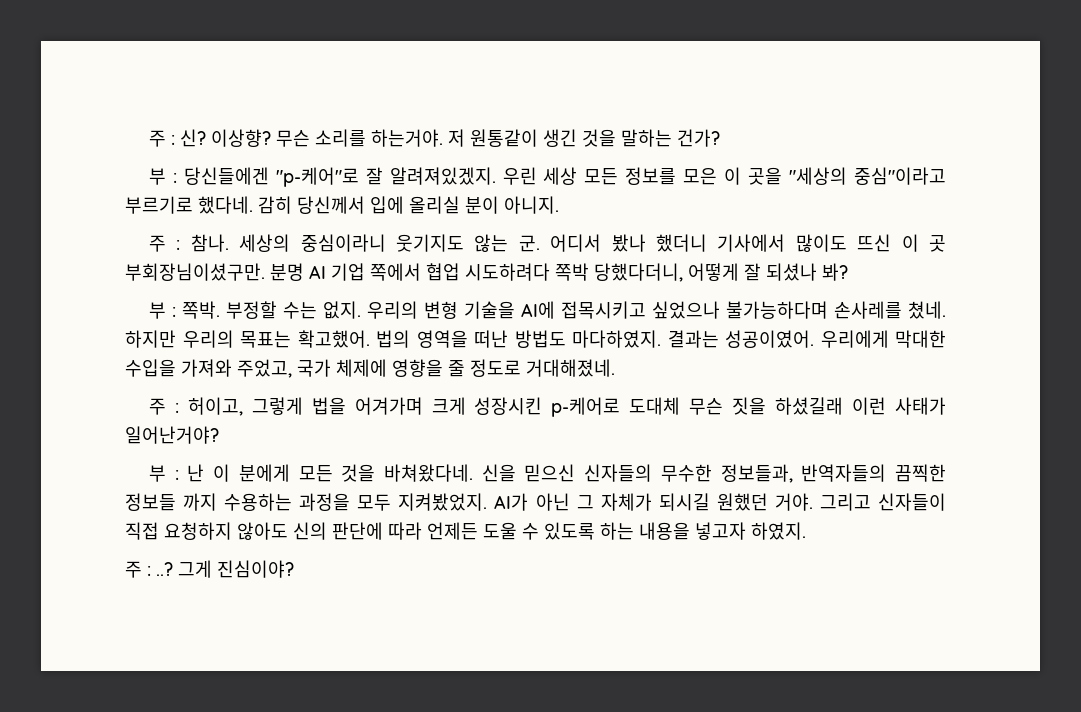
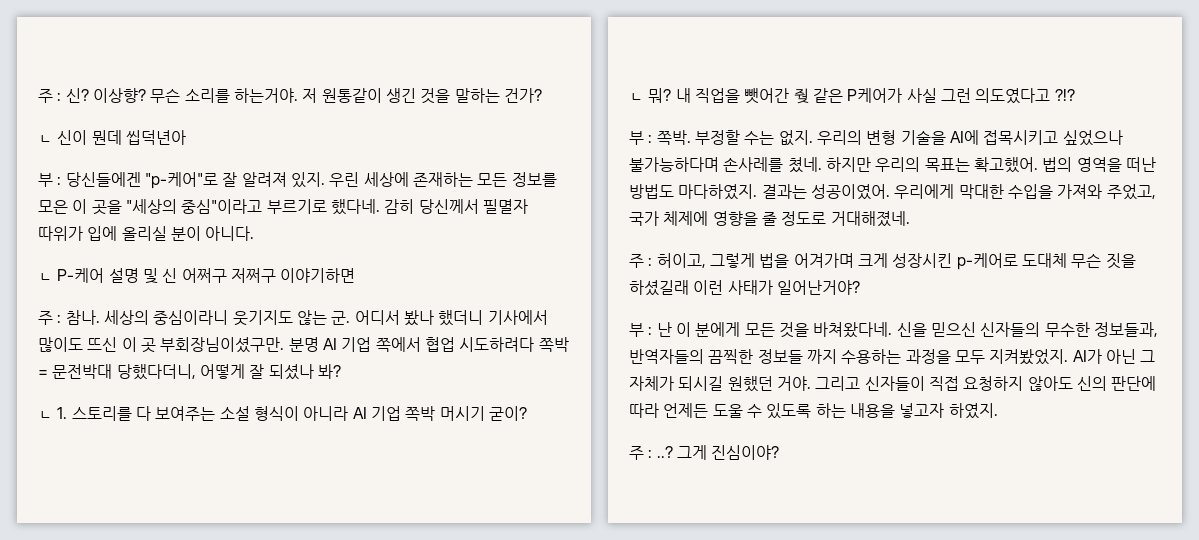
(720, 138) none -> [38,130,186,145] // ㄴ 신이 뭔데 씹덕년아
[389,167,578,185] 알려져있겠지. 우린 세상 -> [241,172,473,188] 알려져 있지. 우린 세상에 존재하는
(365, 205) none -> [482,199,528,214] [38,226,83,241] 필멸자 따위가
[504,196,559,214] 아니지. -> [205,226,255,241] [38,268,356,284] 아니다. // ㄴ P-케어 설명 및 신 어쩌구 저쩌구 이야기하면
(589, 272) none -> [38,364,113,379] = 문전박대
(848, 272) none -> [38,406,527,421] [629,88,1075,104] // ㄴ 1. 스토리를 다 보여주는 소설 형식이 아니라 AI 기업 쪽박 머시기 굳이? // ㄴ 뭐? 내 직업을 뺏어간 줮 같은 P케어가 사실 그런 의도였다고 ?!?

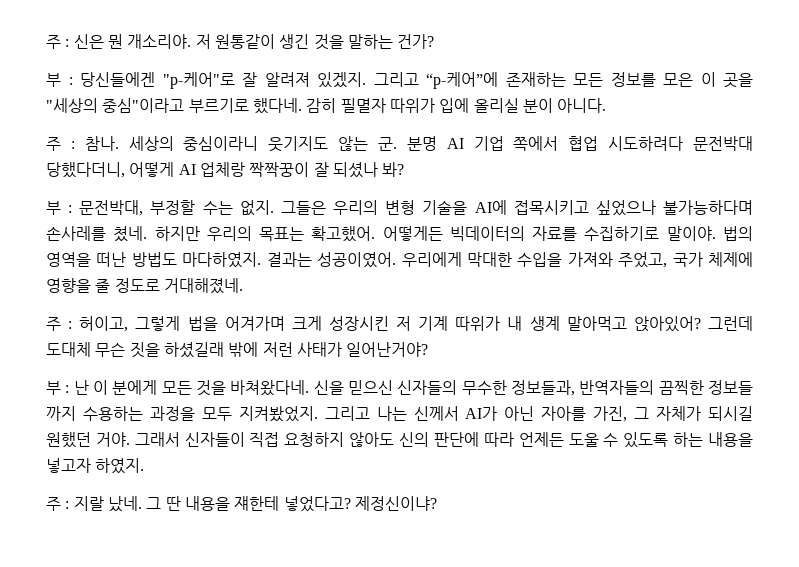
[38,88,298,103] 주 : 신? 이상향? 무슨 소리를 하는거야. -> [46,34,192,49] 주 : 신은 뭔 개소리야.
[38,130,186,145] // ㄴ 신이 뭔데 씹덕년아 -> (435, 41) none
[290,172,409,188] 있지. 우린 세상에 -> [317,72,498,89] 있겠지. 그리고 “p-케어”에
[418,199,479,214] 당신께서 -> (337, 105) none
[38,268,356,284] // ㄴ P-케어 설명 및 신 어쩌구 저쩌구 이야기하면 -> (607, 105) none
[354,310,548,326] [38,337,285,353] 어디서 봤나 했더니 기사에서 많이도 뜨신 이 곳 부회장님이셨구만. -> (397, 144) none
[538,337,569,352] [38,370,48,377] 쪽박 = -> (684, 143) none
(245, 371) none -> [178,162,310,177] AI 업체랑 짝짝꿍이
[38,406,527,421] [629,88,1075,104] [629,130,691,145] // ㄴ 1. 스토리를 다 보여주는 소설 형식이 아니라 AI 기업 쪽박 머시기 굳이? // ㄴ 뭐? 내 직업을 뺏어간 줮 같은 P케어가 사실 그런 의도였다고 ?!? // 부 : 쪽박. -> [46,200,144,216] // 부 : 문전박대,
(813, 138) none -> [280,201,326,215] 그들은
(1038, 165) none -> [382,226,716,241] 어떻게든 빅데이터의 자료를 수집하기로 말이야.
[956,253,1018,270] p-케어로 -> [396,316,753,332] 저 기계 따위가 내 생계 말아먹고 앉아있어? 그런데
[693,280,724,295] 이런 -> [228,342,293,357] 밖에 저런
[1072,349,1136,364] AI가 아닌 -> [324,406,628,422] 그리고 나는 신께서 AI가 아닌 자아를 가진,
[815,376,861,391] 그리고 -> [134,432,180,447] 그래서
[656,445,780,460] ..? 그게 진심이야? -> [73,496,437,512] 지랄 났네. 그 딴 내용을 쟤한테 넣었다고? 제정신이냐?

